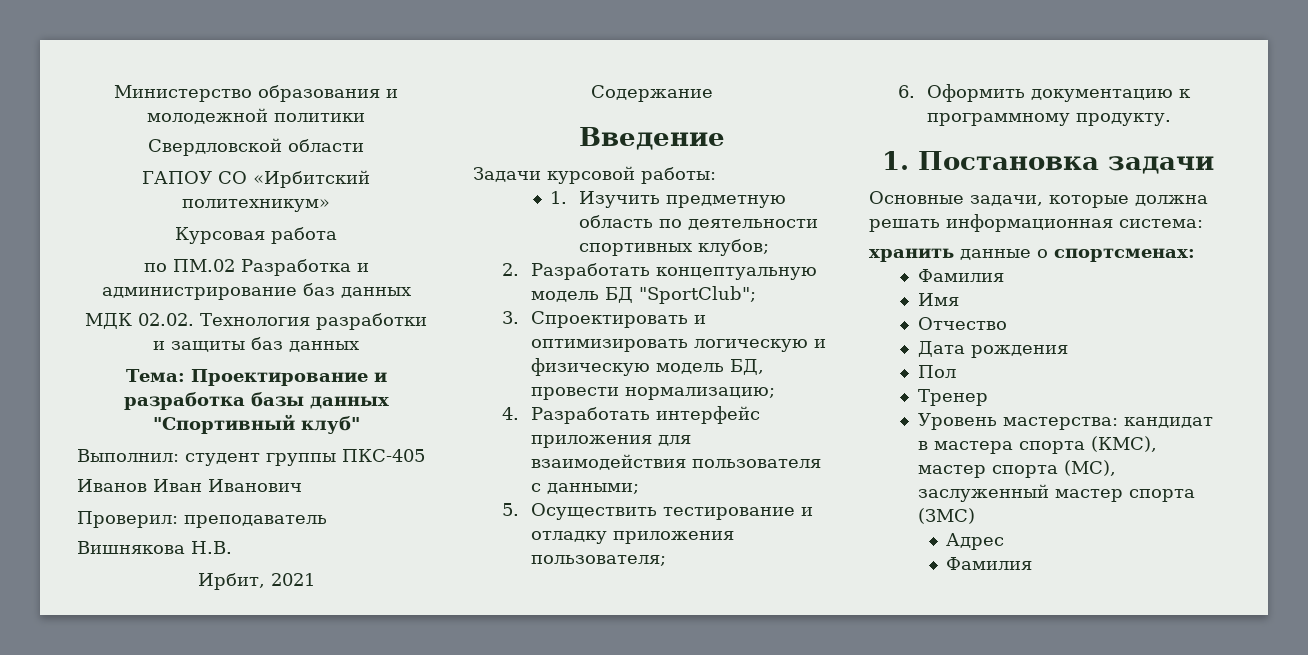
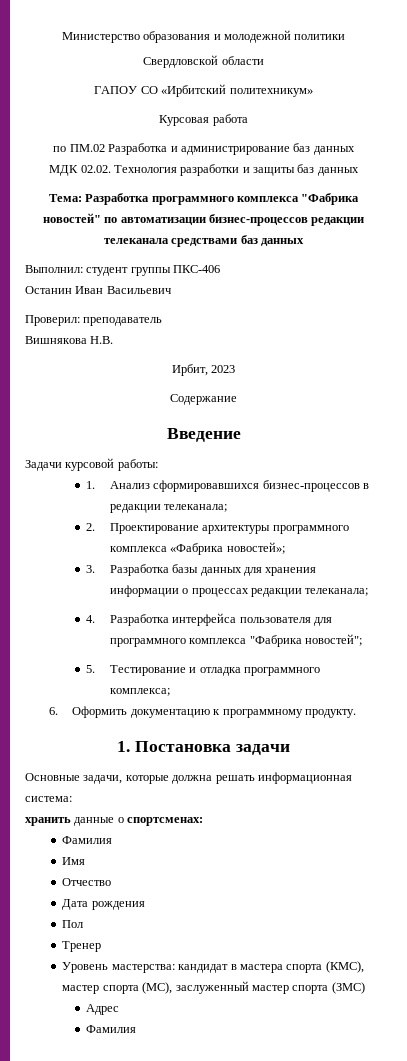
[190,369,387,386] [123,392,389,410] [152,414,360,434] Проектирование и разработка базы данных "Спортивный клуб" -> [85,193,360,205] [42,213,365,226] [103,235,305,247] Разработка программного комплекса "Фабрика новостей" по автоматизации бизнес-процессов редакции телеканала средствами баз данных
[342,449,425,462] [77,479,302,492] ПКС-405 // Иванов Иван Иванович -> [173,265,221,273] [25,286,171,294] ПКС-406 // Останин Иван Васильевич
[270,573,315,586] 2021 -> [211,365,236,373] 2023
[579,191,787,208] [579,215,819,230] [579,239,770,256] [501,263,817,280] [530,286,756,304] [501,311,706,328] [530,339,826,352] [530,358,764,376] [530,387,775,400] [501,406,760,424] [530,435,691,448] [530,454,821,470] [530,483,639,494] [501,503,813,520] [530,531,734,544] [530,555,666,566] Изучить предметную область по деятельности спортивных клубов; // 2. Разработать концептуальную модель БД "SportClub"; // 3. Спроектировать и оптимизировать логическую и физическую модель БД, провести нормализацию; // 4. Разработать интерфейс приложения для взаимодействия пользователя с данными; // 5. Осуществить тестирование и отладку приложения пользователя; -> [109,480,369,492] [109,504,228,513] [86,523,349,534] [109,542,285,555] [86,564,317,576] [109,585,369,597] [86,613,332,626] [109,634,362,647] [86,665,320,676] [109,688,170,696] Анализ сформировавшихся бизнес-процессов в редакции телеканала; // 2. Проектирование архитектуры программного комплекса «Фабрика новостей»; // 3. Разработка базы данных для хранения информации о процессах редакции телеканала; // 4. Разработка интерфейса пользователя для программного комплекса "Фабрика новостей"; // 5. Тестирование и отладка программного комплекса;

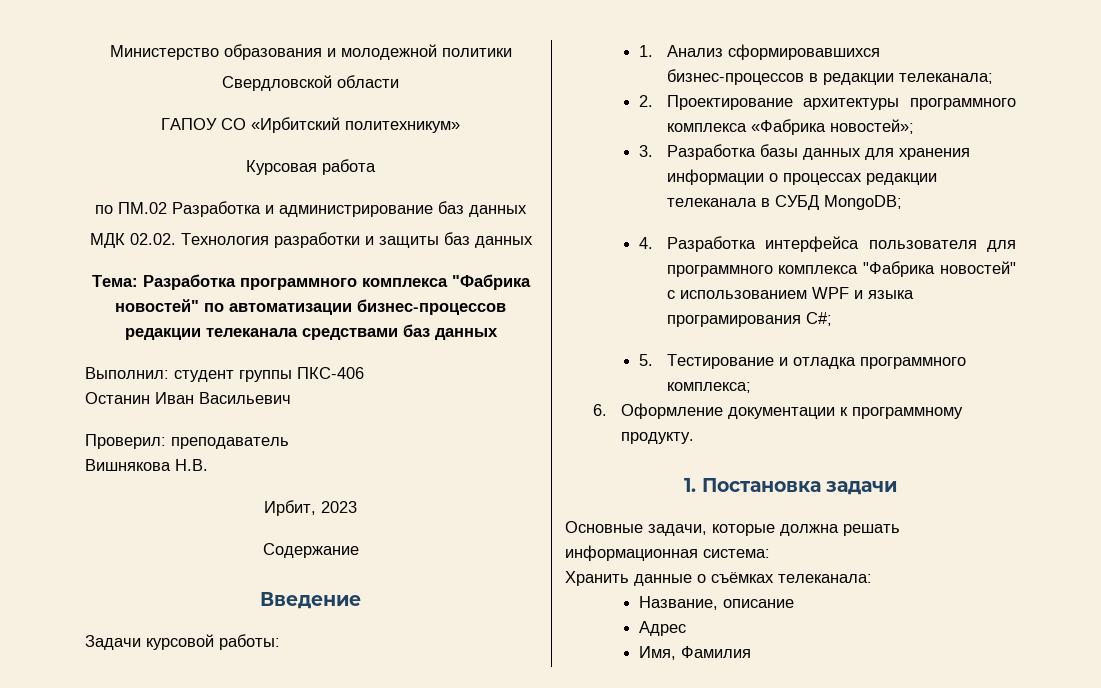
[305,588,369,596] телеканала; -> [666,195,902,210] телеканала в СУБД MongoDB;
[304,634,362,646] новостей"; -> [940,261,1016,274] [666,287,914,299] [666,312,832,327] новостей" с использованием WPF и языка програмирования C#;
[72,706,210,718] Оформить документацию -> [620,403,835,419] Оформление документации
[25,817,71,826] хранить -> [565,571,629,586] Хранить
[127,817,204,826] [62,836,113,844] [62,857,86,865] [62,878,112,886] [62,899,145,910] [62,920,84,928] [62,941,102,952] [62,961,364,973] [62,981,365,994] спортсменах: // Фамилия // Имя // Отчество // Дата рождения // Пол // Тренер // Уровень мастерства: кандидат в мастера спорта (КМС), мастер спорта (МС), заслуженный мастер спорта (ЗМС) -> [711,572,872,583] [638,596,794,610] съёмках телеканала: // Название, описание
(120, 1009) none -> [638,646,676,660] Имя,

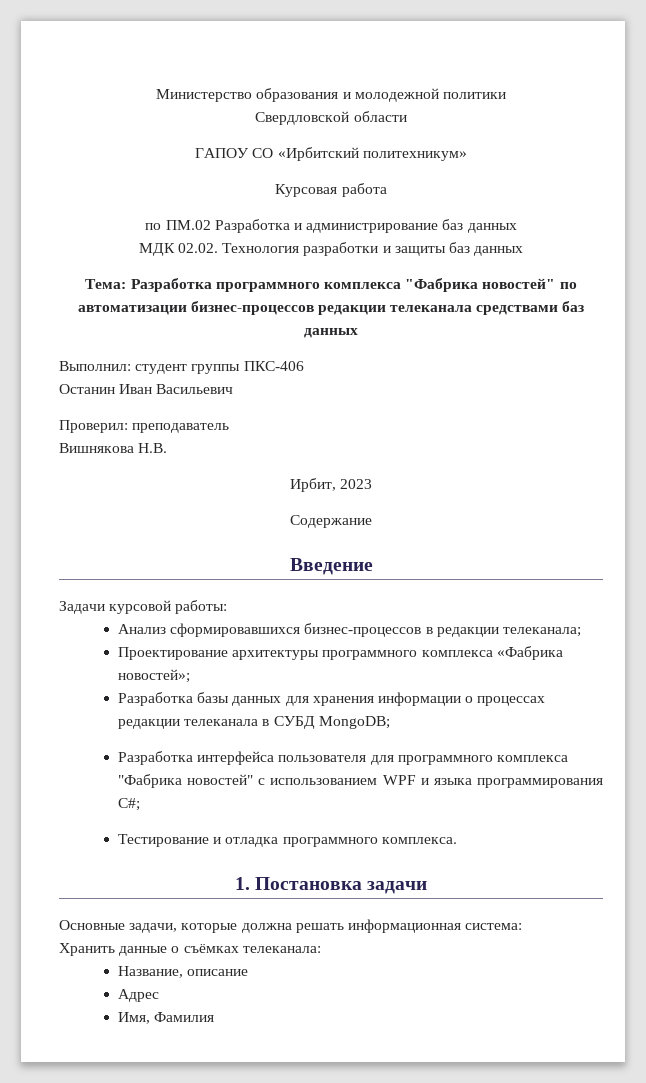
[638,45,653,57] 1. -> (228, 607) none
[638,95,653,107] 2. -> (582, 632) none
[638,145,653,157] 3. -> (191, 676) none
[638,237,653,249] 4. -> (390, 722) none
[666,315,801,327] програмирования -> [477,778,603,788] программирования
[638,354,653,366] 5. -> (141, 804) none
[666,382,751,393] [592,403,963,419] [620,432,694,444] комплекса; // 6. Оформление документации к программному продукту. -> [381,837,457,844] комплекса.

